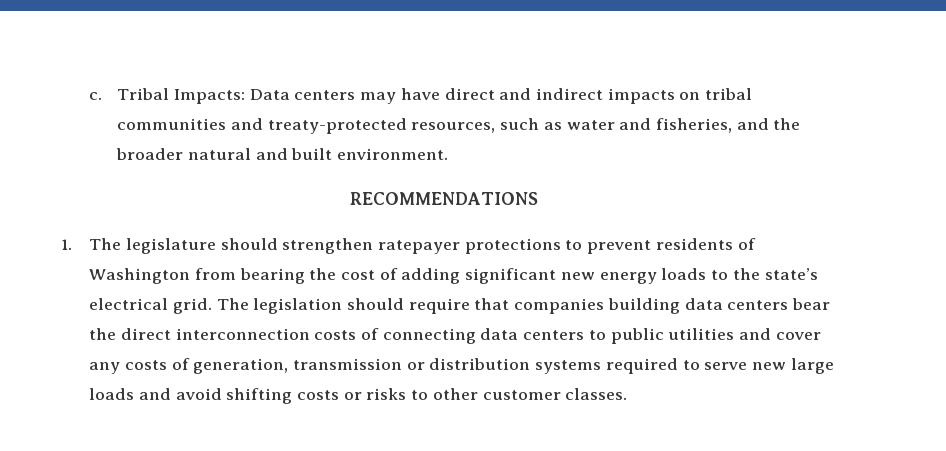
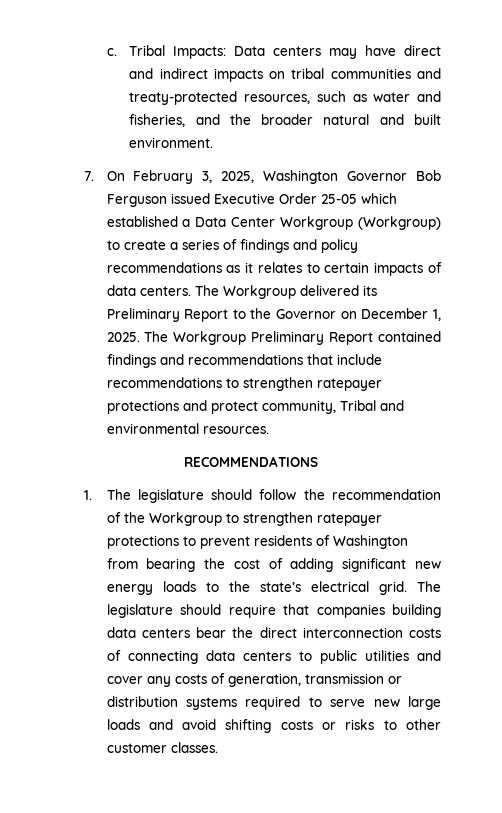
(449, 154) none -> [83,170,441,184] [106,193,397,207] [106,216,441,230] [106,239,358,253] [106,262,442,276] [106,285,377,299] [106,308,441,322] [106,331,441,345] [106,354,382,368] [106,377,382,391] [106,400,404,414] [106,423,269,434] // 7. On February 3, 2025, Washington Governor Bob Ferguson issued Executive Order 25-05 which established a Data Center Workgroup (Workgroup) to create a series of findings and policy recommendations as it relates to certain impacts of data centers. The Workgroup delivered its Preliminary Report to the Governor on December 1, 2025. The Workgroup Preliminary Report contained findings and recommendations that include recommendations to strengthen ratepayer protections and protect community, Tribal and environmental resources.
(278, 244) none -> [259,489,441,500] [106,512,239,526] follow the recommendation of the Workgroup to
[253,298,343,314] legislation -> [106,604,173,618] legislature

